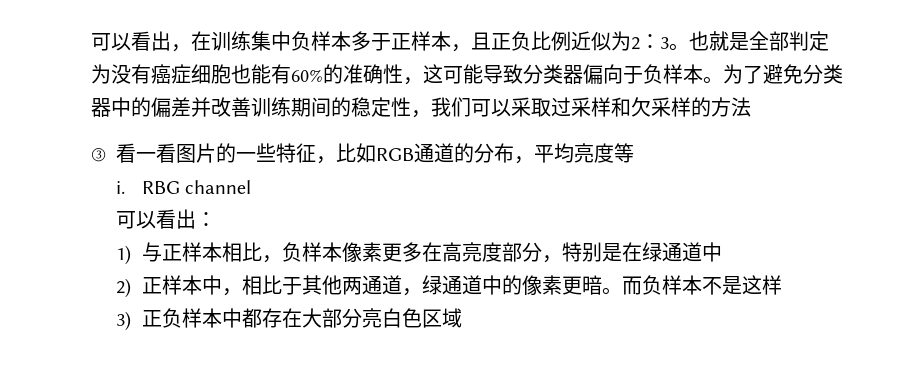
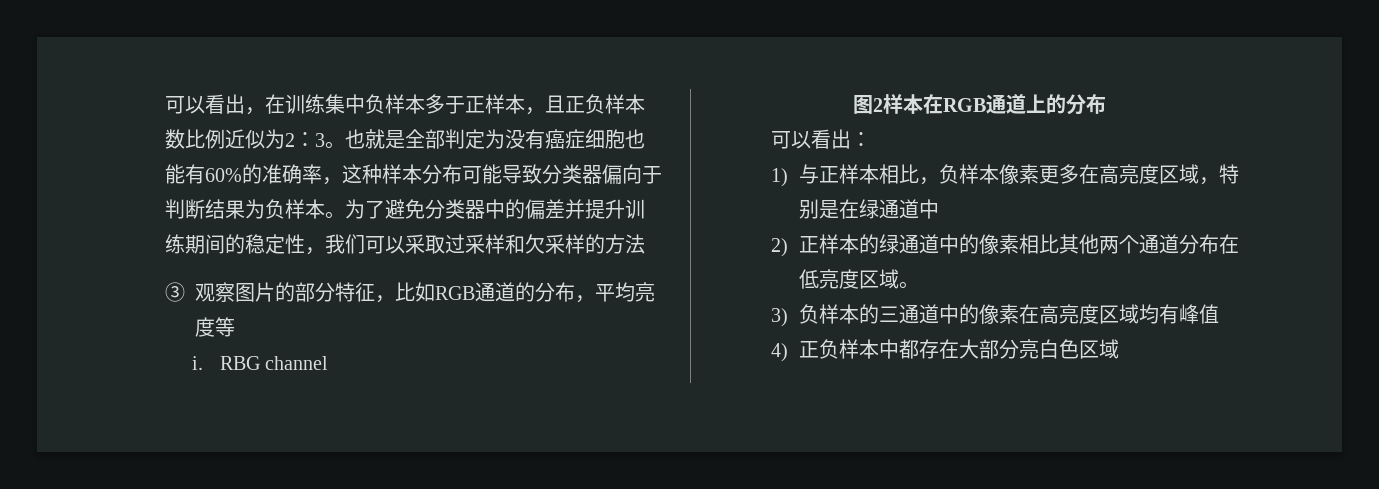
(531, 41) none -> [604,94,645,114] [164,129,185,149] 样本数
[382,64,443,85] 性，这 -> [301,164,462,185] 率，这种样本分布
(643, 75) none -> [164,199,265,219] 判断结果为
[210,97,251,117] 改善 -> [584,199,625,219] 提升
[116,143,277,163] 看一看图片的一些 -> [194,282,335,303] 观察图片的部分
(252, 187) none -> [852,94,1106,115] // 图2样本在RGB通道上的分布
[501,242,542,262] 部分 -> [1158,164,1199,184] 区域
[201,275,782,296] [116,311,132,331] 中，相比于其他两通道，绿通道中的像素更暗。而负样本不是这样 // 3) -> [858,234,1239,254] [798,269,919,289] [771,304,1219,327] [771,343,789,362] 的绿通道中的像素相比其他两个通道分布在低亮度区域。 // 3)负样本的三通道中的像素在高亮度区域均有峰值 // 4)

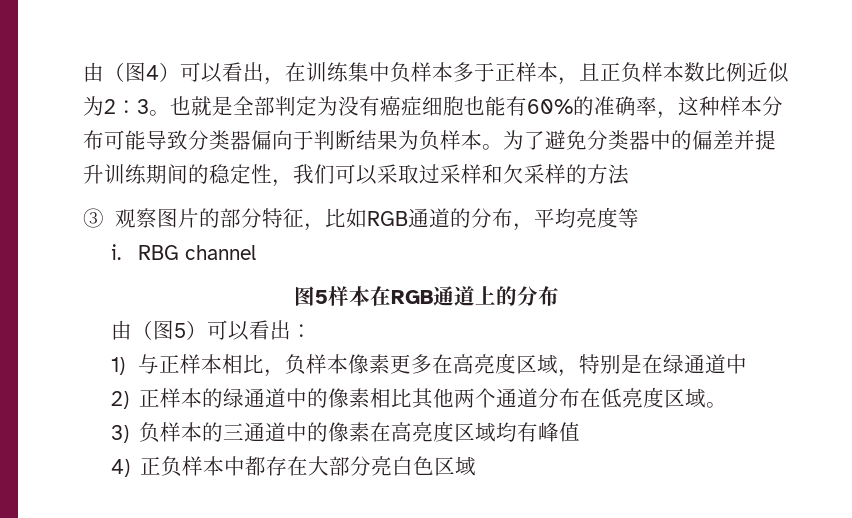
(164, 105) none -> [83,62,181,82] 由（图4）
[872,98,883,112] 2 -> [314,290,328,304] 5
(1106, 104) none -> [110,320,207,340] 由（图5）

